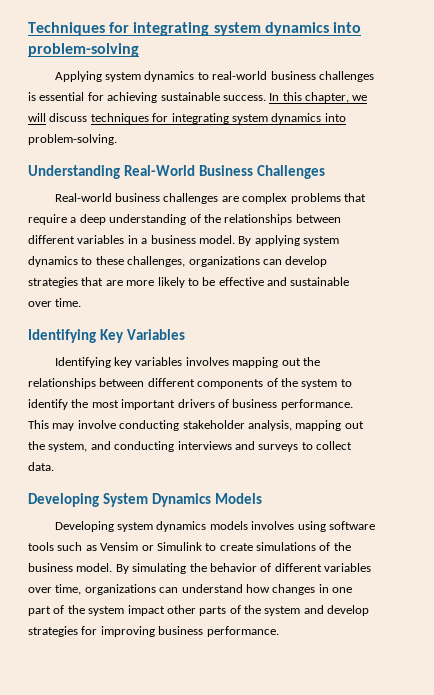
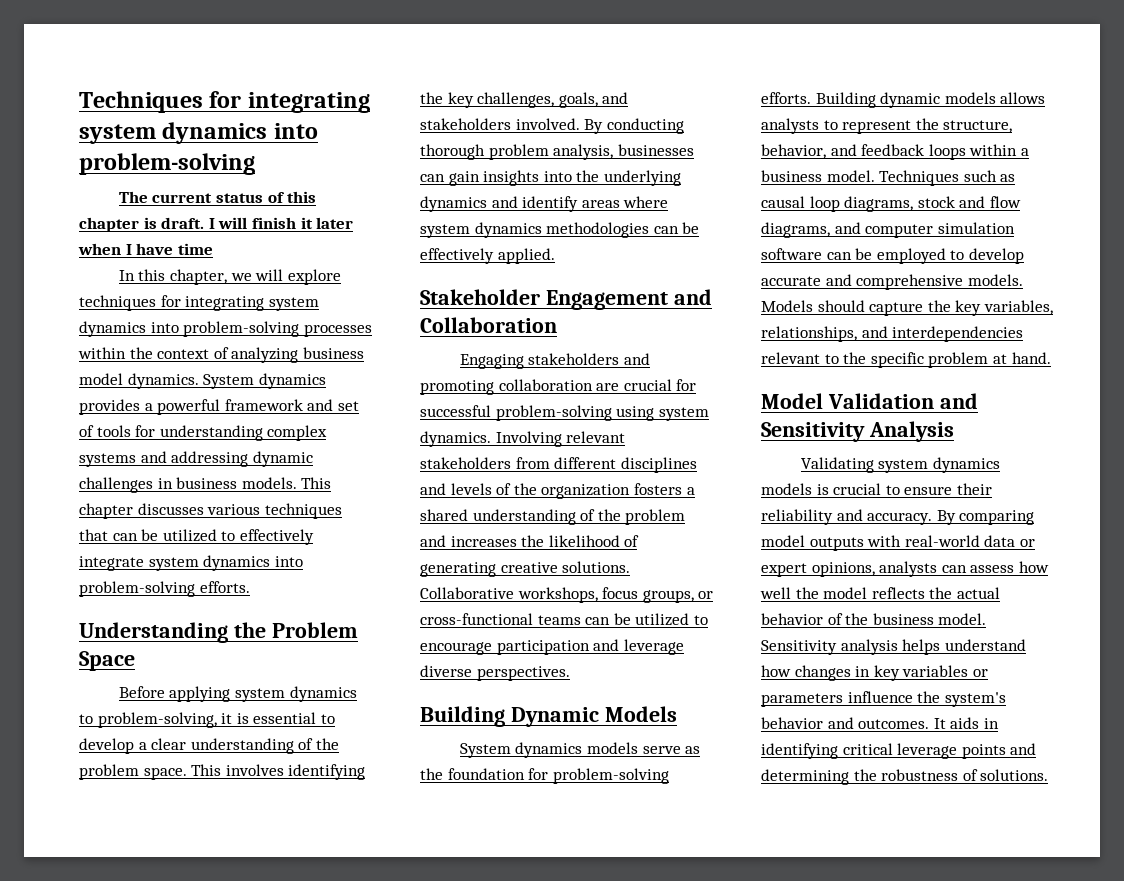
[54,71,374,82] [28,92,266,103] Applying system dynamics to real-world business challenges is essential for achieving sustainable success. -> [118,191,317,203] [79,217,354,232] [78,243,213,255] The current status of this chapter is draft. I will finish it later when I have time //
[49,113,88,122] discuss -> [287,269,341,285] explore
[28,134,117,145] [28,165,325,179] [54,193,366,204] [28,214,341,225] [28,235,339,246] [28,256,328,267] [28,277,350,288] [28,298,82,307] [28,329,185,343] [54,357,320,368] [28,378,352,389] [28,399,353,410] [28,420,364,431] [28,441,352,452] [28,462,54,471] [28,493,262,507] [54,521,375,532] [28,542,351,551] [28,563,371,574] [28,584,352,595] [28,605,370,616] [28,626,279,637] problem-solving. // Understanding Real-World Business Challenges // Real-world business challenges are complex problems that require a deep understanding of the relationships between different variables in a business model. By applying system dynamics to these challenges, organizations can develop strategies that are more likely to be effective and sustainable over time. // Identifying Key Variables // Identifying key variables involves mapping out the relationships between different components of the system to identify the most important drivers of business performance. This may involve conducting stakeholder analysis, mapping out the system, and conducting interviews and surveys to collect data. // Developing System Dynamics Models // Developing system dynamics models involves using software tools such as Vensim or Simulink to create simulations of the business model. By simulating the behavior of different variables over time, organizations can understand how changes in one part of the system impact other parts of the system and develop strategies for improving business performance. -> [183,321,372,337] [78,347,364,363] [79,373,326,389] [79,399,359,415] [79,425,328,441] [79,451,313,467] [79,477,332,493] [79,503,342,519] [79,529,314,545] [79,555,303,571] [79,581,250,597] [79,622,358,643] [79,651,135,671] [118,686,357,702] [79,712,335,728] [79,738,339,754] [79,764,366,780] [420,92,629,108] [420,118,684,134] [420,144,694,160] [420,170,681,186] [420,196,669,212] [420,222,700,238] [420,248,555,264] [420,289,712,310] [420,317,557,333] [459,353,650,369] [420,379,697,395] [420,405,709,421] [420,431,626,447] [420,457,697,473] [420,483,695,499] [420,509,686,525] [420,535,640,547] [420,561,631,577] [420,587,714,603] [420,613,708,626] [420,639,684,655] [420,665,570,681] [420,706,677,727] [459,742,701,758] [420,768,669,784] [761,92,1046,108] [761,118,1013,134] [761,144,1029,160] [761,170,1016,186] [761,196,1021,212] [761,222,1015,238] [761,248,1024,264] [761,274,1023,290] [761,300,1053,316] [761,326,1024,342] [761,352,1051,368] [761,393,978,409] [761,421,954,442] [800,457,1000,473] [761,483,992,495] [761,509,1035,525] [761,535,1035,551] [761,561,1049,577] [760,587,1000,599] [761,613,987,625] [761,639,1026,655] [761,665,988,681] [761,691,1006,707] [761,717,999,729] [761,743,1037,759] [761,769,1049,785] problem-solving processes within the context of analyzing business model dynamics. System dynamics provides a powerful framework and set of tools for understanding complex systems and addressing dynamic challenges in business models. This chapter discusses various techniques that can be utilized to effectively integrate system dynamics into problem-solving efforts. // Understanding the Problem Space // Before applying system dynamics to problem-solving, it is essential to develop a clear understanding of the problem space. This involves identifying the key challenges, goals, and stakeholders involved. By conducting thorough problem analysis, businesses can gain insights into the underlying dynamics and identify areas where system dynamics methodologies can be effectively applied. // Stakeholder Engagement and Collaboration // Engaging stakeholders and promoting collaboration are crucial for successful problem-solving using system dynamics. Involving relevant stakeholders from different disciplines and levels of the organization fosters a shared understanding of the problem and increases the likelihood of generating creative solutions. Collaborative workshops, focus groups, or cross-functional teams can be utilized to encourage participation and leverage diverse perspectives. // Building Dynamic Models // System dynamics models serve as the foundation for problem-solving efforts. Building dynamic models allows analysts to represent the structure, behavior, and feedback loops within a business model. Techniques such as causal loop diagrams, stock and flow diagrams, and computer simulation software can be employed to develop accurate and comprehensive models. Models should capture the key variables, relationships, and interdependencies relevant to the specific problem at hand. // Model Validation and Sensitivity Analysis // Validating system dynamics models is crucial to ensure their reliability and accuracy. By comparing model outputs with real-world data or expert opinions, analysts can assess how well the model reflects the actual behavior of the business model. Sensitivity analysis helps understand how changes in key variables or parameters influence the system's behavior and outcomes. It aids in identifying critical leverage points and determining the robustness of solutions.

